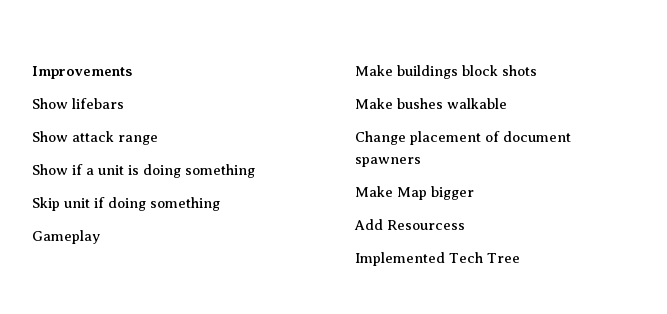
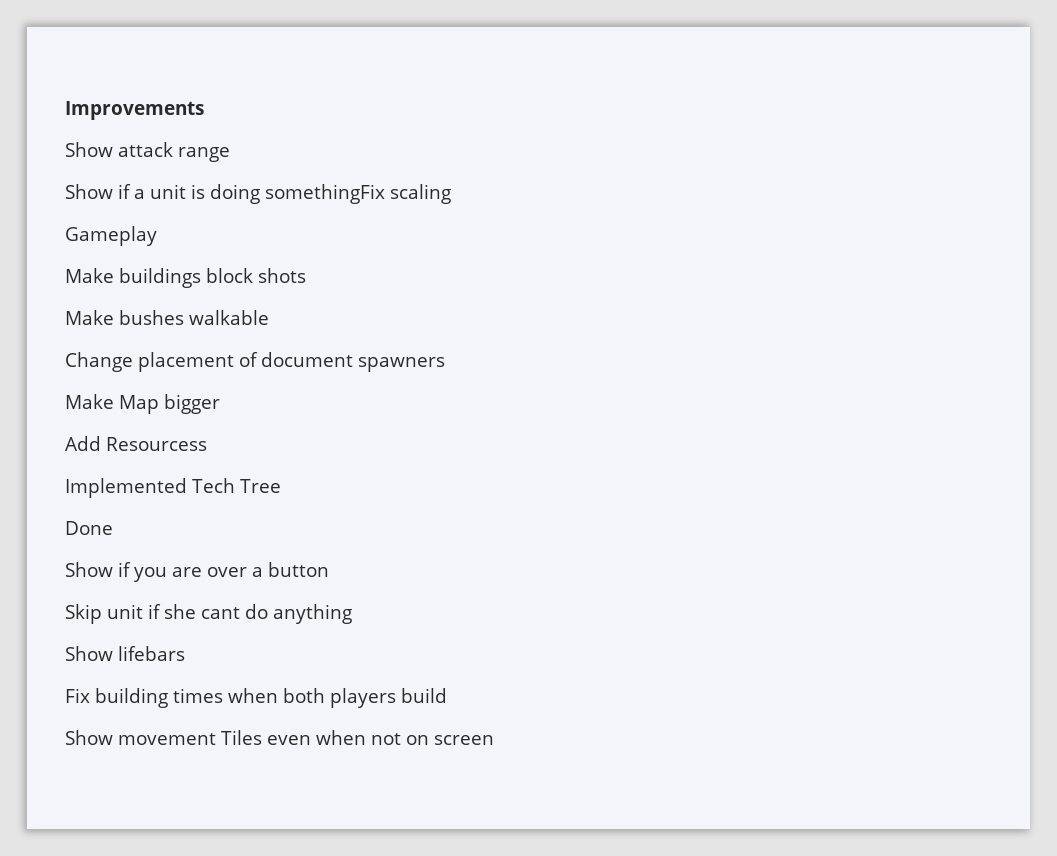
[32,98,124,109] // Show lifebars -> (204, 110) none
[185,164,255,178] [32,197,220,211] something // Skip unit if doing something -> [265,184,451,204] somethingFix scaling
(520, 258) none -> [65,521,113,535] [65,562,329,582] [65,604,352,624] [65,646,185,661] [65,688,447,708] [65,730,494,745] // Done // Show if you are over a button // Skip unit if she cant do anything // Show lifebars // Fix building times when both players build // Show movement Tiles even when not on screen

